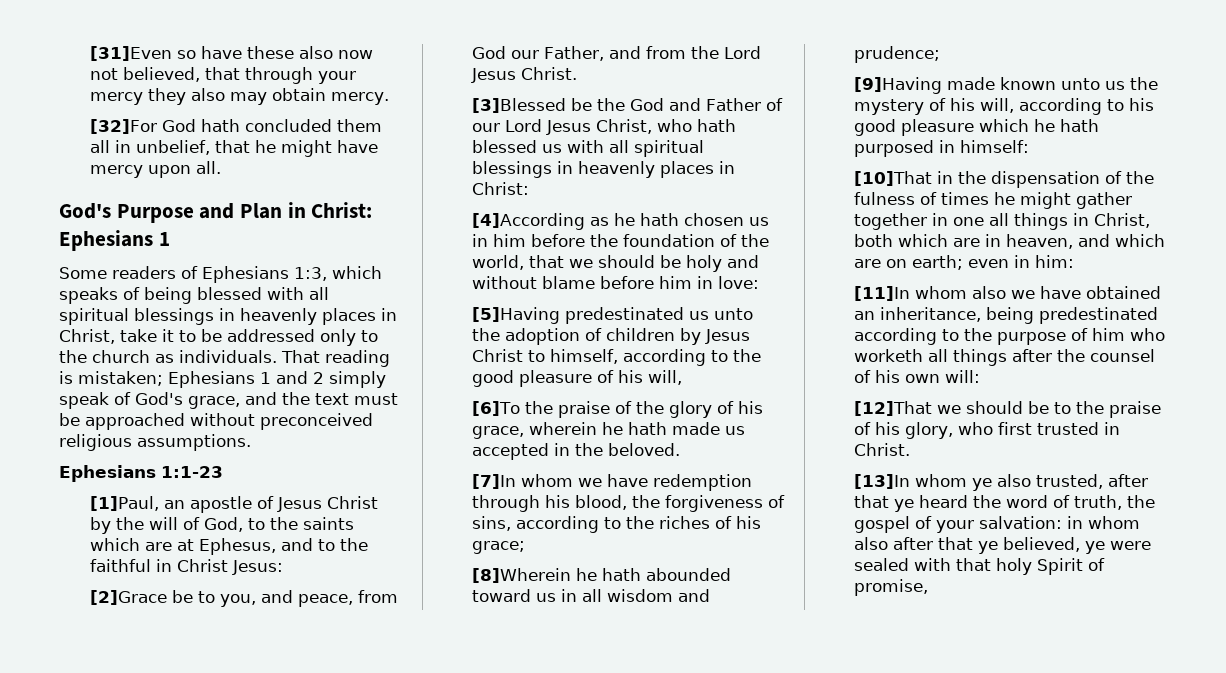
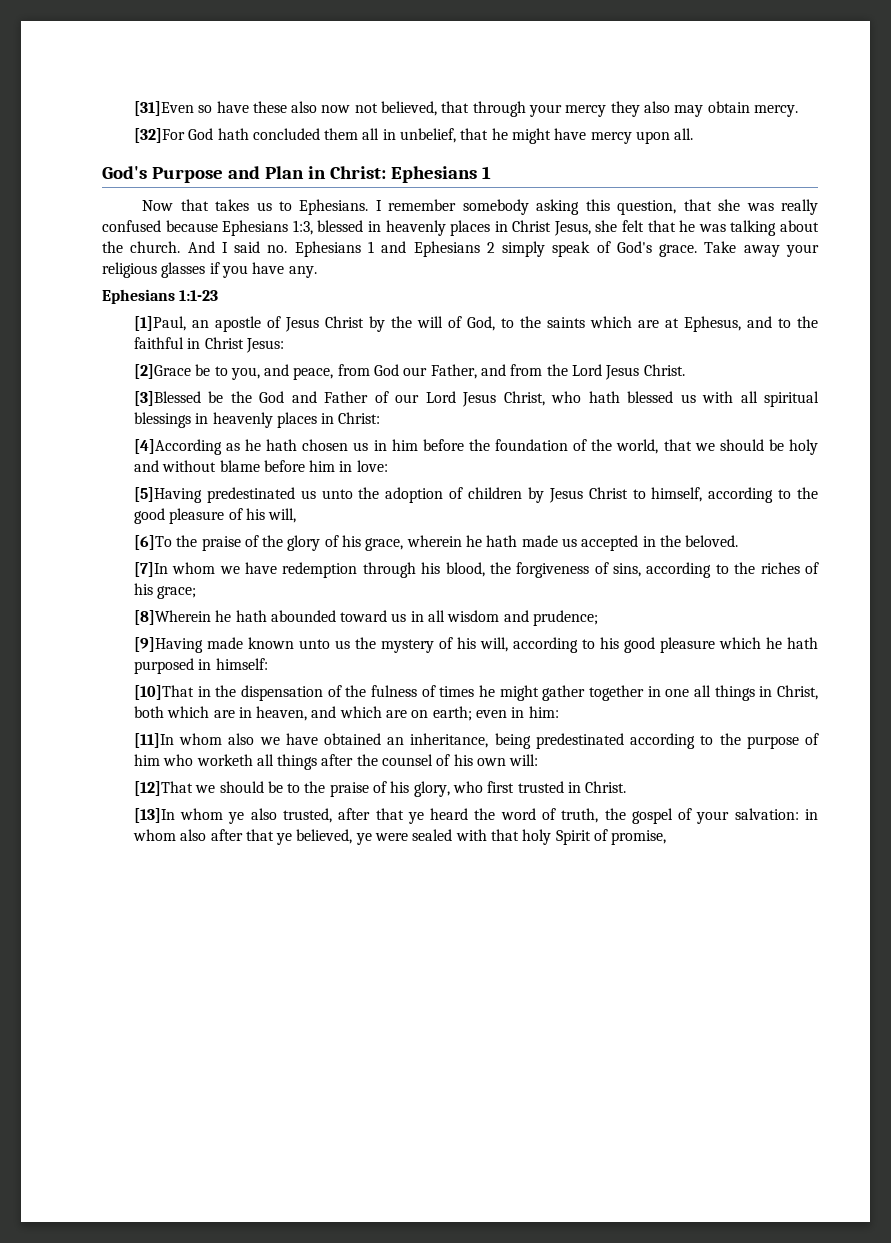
[59,266,382,283] [59,287,329,304] [59,308,397,325] [59,329,378,346] [59,350,390,367] [59,371,163,386] Some readers of Ephesians 1:3, which speaks of being blessed with all spiritual blessings in heavenly places in Christ, take it to be addressed only to the church as individuals. That reading is mistaken; -> [142,199,818,215] [102,220,819,236] [102,241,288,253] Now that takes us to Ephesians. I remember somebody asking this question, that she was really confused because Ephesians 1:3, blessed in heavenly places in Christ Jesus, she felt that he was talking about the church. And I said no.
(308, 377) none -> [413,241,480,257] Ephesians
[188,392,398,409] [59,413,373,430] [59,434,251,451] grace, and the text must be approached without preconceived religious assumptions. -> [659,241,820,257] [102,262,317,278] grace. Take away your religious glasses if you have any.

